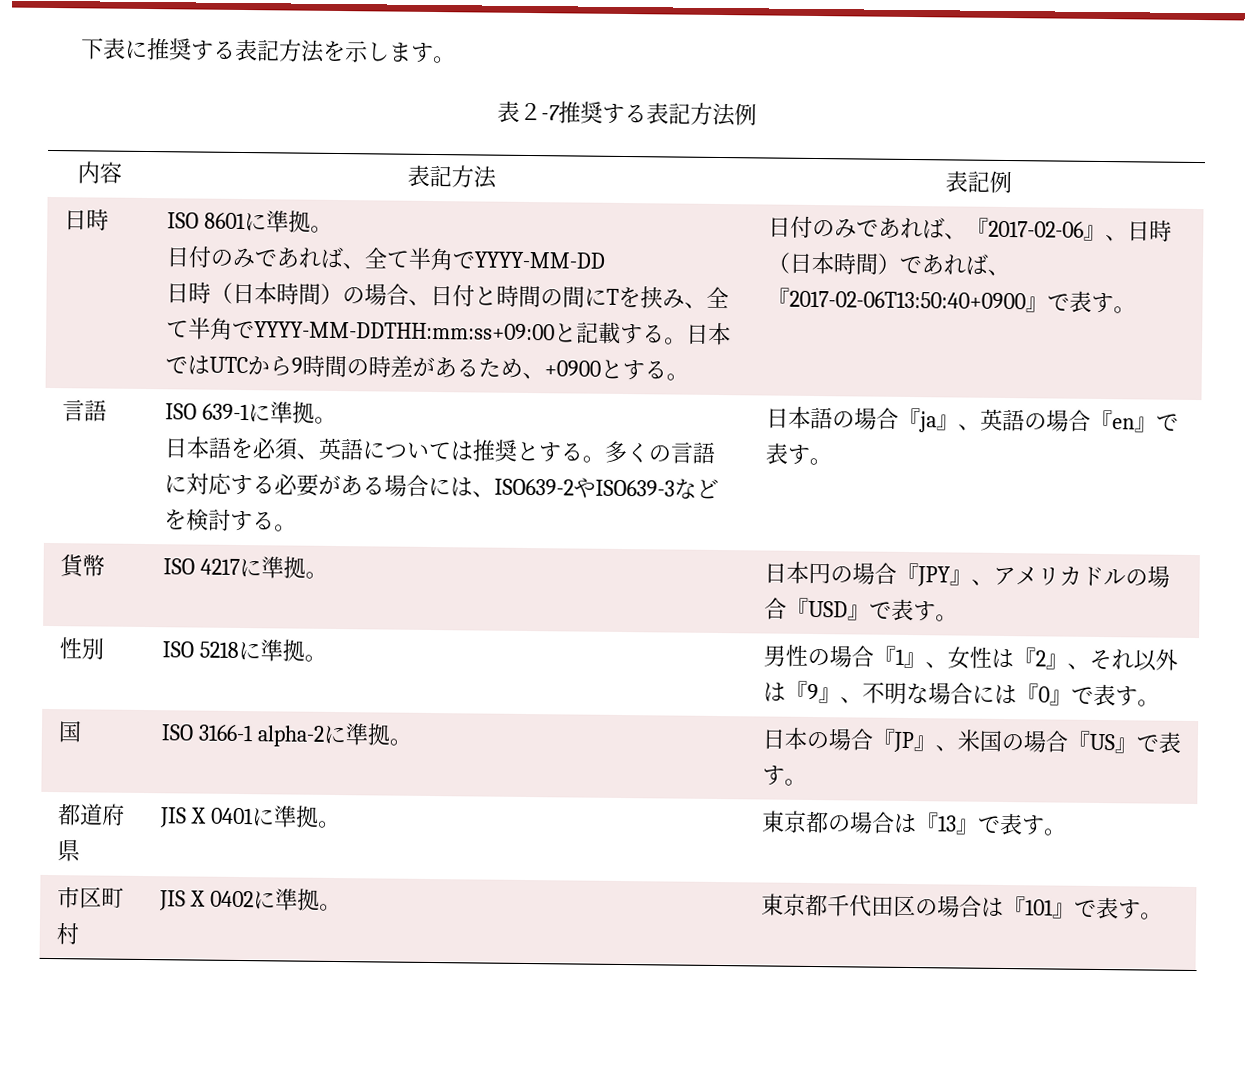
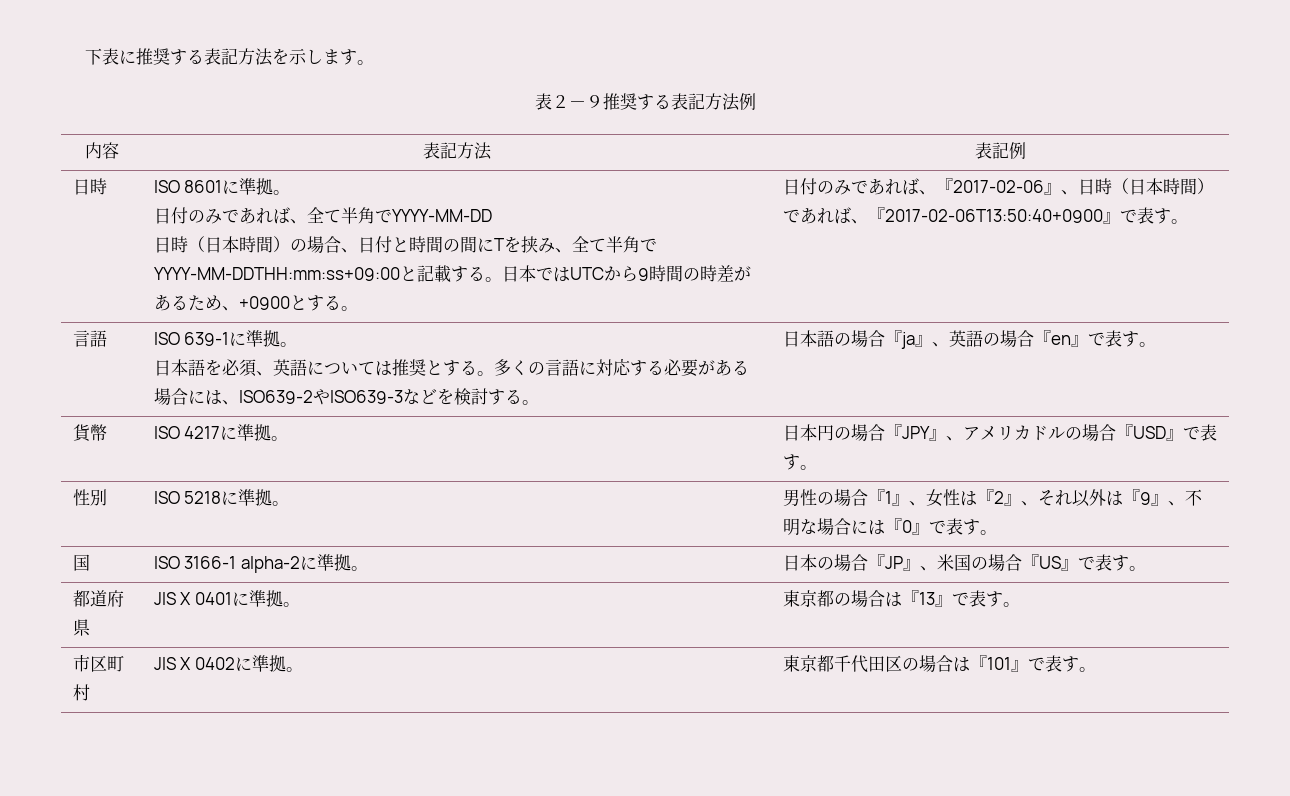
[541,105,560,121] -7 -> [568,95,603,108] －９

